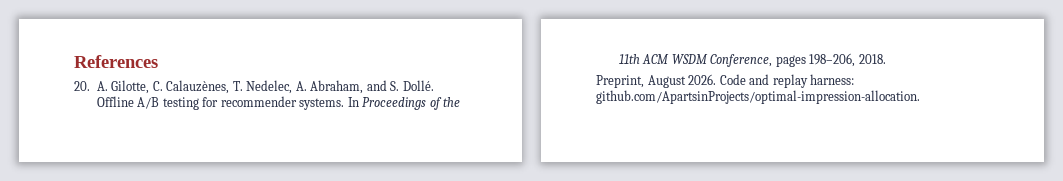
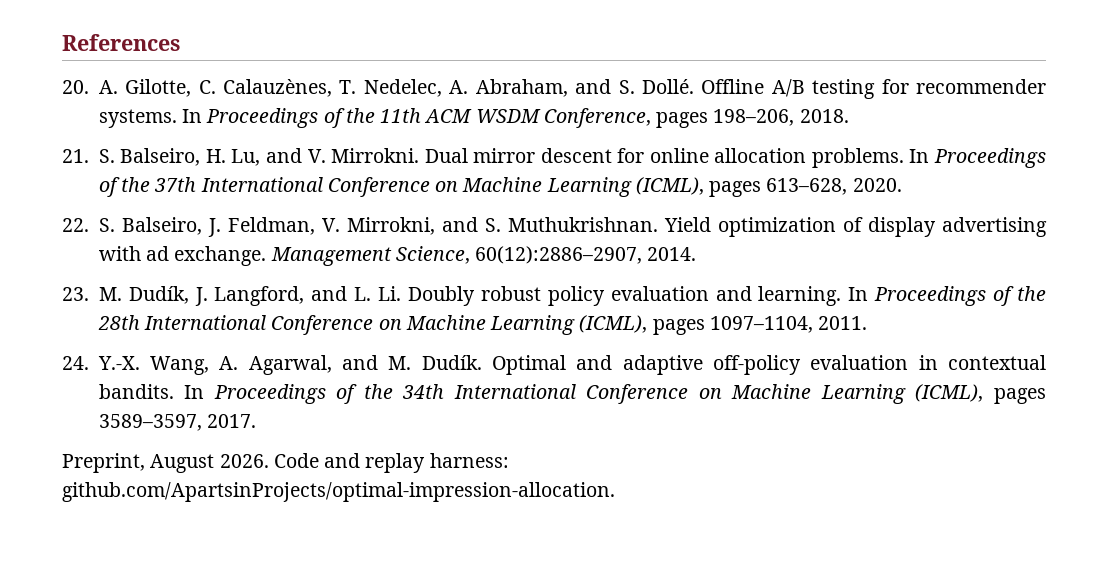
(886, 59) none -> [62,148,1046,168] [98,177,902,197] [62,217,1048,237] [98,246,697,266] [62,286,1046,306] [97,315,868,335] [62,355,1046,375] [98,384,1046,404] [98,414,257,431] // 21. S. Balseiro, H. Lu, and V. Mirrokni. Dual mirror descent for online allocation problems. In Proceedings of the 37th International Conference on Machine Learning (ICML), pages 613–628, 2020. // 22. S. Balseiro, J. Feldman, V. Mirrokni, and S. Muthukrishnan. Yield optimization of display advertising with ad exchange. Management Science, 60(12):2886–2907, 2014. // 23. M. Dudík, J. Langford, and L. Li. Doubly robust policy evaluation and learning. In Proceedings of the 28th International Conference on Machine Learning (ICML), pages 1097–1104, 2011. // 24. Y.-X. Wang, A. Agarwal, and M. Dudík. Optimal and adaptive off-policy evaluation in contextual bandits. In Proceedings of the 34th International Conference on Machine Learning (ICML), pages 3589–3597, 2017.

